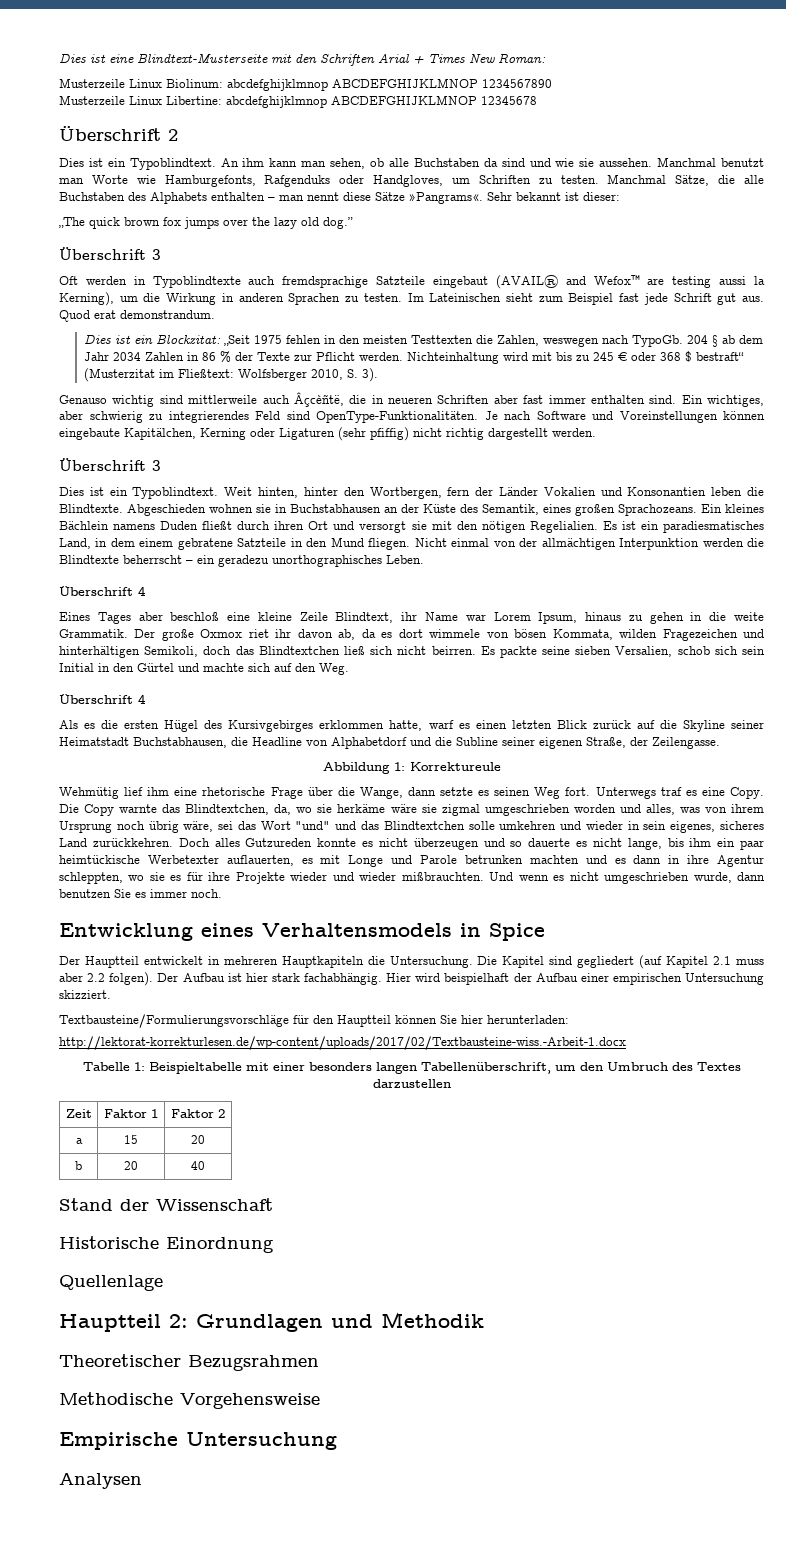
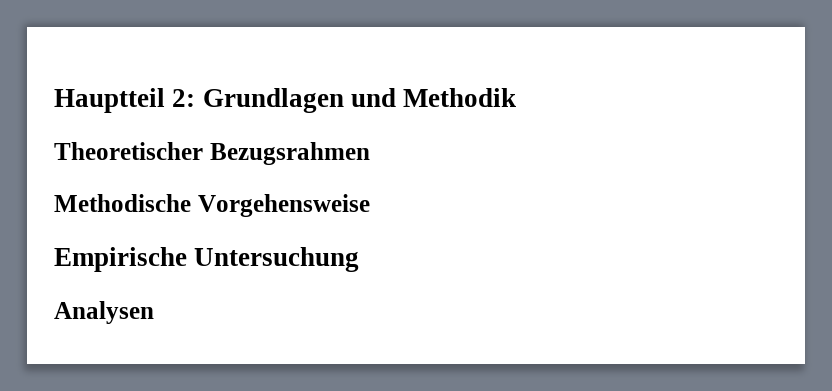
[59,53,546,66] [59,78,552,91] [59,95,537,108] [59,126,178,141] [59,157,765,170] [59,174,764,187] [59,192,620,204] [59,217,353,229] [59,247,161,260] [59,275,766,289] [59,292,764,306] [59,310,215,322] [83,334,763,347] [83,351,744,364] [83,368,378,382] [59,392,764,407] [59,411,765,423] [59,427,596,441] [59,458,161,471] [59,487,764,499] [59,504,764,516] [59,521,764,533] [59,537,765,550] [59,555,424,567] [59,586,146,596] [59,612,765,624] [59,629,765,641] [59,646,765,658] [59,663,349,675] [59,694,146,704] [59,720,764,732] [59,737,720,749] [322,762,501,774] [59,787,764,799] [59,804,764,816] [59,821,765,833] [59,838,765,850] [59,855,765,867] [59,872,766,884] [59,889,222,898] [59,923,545,941] [59,955,764,969] [59,972,764,986] [59,990,111,999] [59,1014,569,1028] [59,1036,626,1050] [82,1062,741,1074] [372,1079,451,1088] [65,1109,92,1118] [104,1109,158,1118] [171,1109,225,1118] [75,1138,83,1144] [124,1135,138,1144] [191,1135,205,1144] [75,1161,82,1170] [124,1161,138,1170] [191,1161,205,1170] [59,1198,273,1211] [59,1236,274,1253] [59,1275,163,1291] Dies ist eine Blindtext-Musterseite mit den Schriften Arial + Times New Roman: // Musterzeile Linux Biolinum: abcdefghijklmnop ABCDEFGHIJKLMNOP 1234567890 // Musterzeile Linux Libertine: abcdefghijklmnop ABCDEFGHIJKLMNOP 12345678 // Überschrift 2 // Dies ist ein Typoblindtext. An ihm kann man sehen, ob alle Buchstaben da sind und wie sie aussehen. Manchmal benutzt man Worte wie Hamburgefonts, Rafgenduks oder Handgloves, um Schriften zu testen. Manchmal Sätze, die alle Buchstaben des Alphabets enthalten – man nennt diese Sätze »Pangrams«. Sehr bekannt ist dieser: // „The quick brown fox jumps over the lazy old dog.” // Überschrift 3 // Oft werden in Typoblindtexte auch fremdsprachige Satzteile eingebaut (AVAIL® and Wefox™ are testing aussi la Kerning), um die Wirkung in anderen Sprachen zu testen. Im Lateinischen sieht zum Beispiel fast jede Schrift gut aus. Quod erat demonstrandum. // Dies ist ein Blockzitat: „Seit 1975 fehlen in den meisten Testtexten die Zahlen, weswegen nach TypoGb. 204 § ab dem Jahr 2034 Zahlen in 86 % der Texte zur Pflicht werden. Nichteinhaltung wird mit bis zu 245 € oder 368 $ bestraft“ (Musterzitat im Fließtext: Wolfsberger 2010, S. 3). // Genauso wichtig sind mittlerweile auch Âçcèñtë, die in neueren Schriften aber fast immer enthalten sind. Ein wichtiges, aber schwierig zu integrierendes Feld sind OpenType-Funktionalitäten. Je nach Software und Voreinstellungen können eingebaute Kapitälchen, Kerning oder Ligaturen (sehr pfiffig) nicht richtig dargestellt werden. // Überschrift 3 // Dies ist ein Typoblindtext. Weit hinten, hinter den Wortbergen, fern der Länder Vokalien und Konsonantien leben die Blindtexte. Abgeschieden wohnen sie in Buchstabhausen an der Küste des Semantik, eines großen Sprachozeans. Ein kleines Bächlein namens Duden fließt durch ihren Ort und versorgt sie mit den nötigen Regelialien. Es ist ein paradiesmatisches Land, in dem einem gebratene Satzteile in den Mund fliegen. Nicht einmal von der allmächtigen Interpunktion werden die Blindtexte beherrscht – ein geradezu unorthographisches Leben. // Überschrift 4 // Eines Tages aber beschloß eine kleine Zeile Blindtext, ihr Name war Lorem Ipsum, hinaus zu gehen in die weite Grammatik. Der große Oxmox riet ihr davon ab, da es dort wimmele von bösen Kommata, wilden Fragezeichen und hinterhältigen Semikoli, doch das Blindtextchen ließ sich nicht beirren. Es packte seine sieben Versalien, schob sich sein Initial in den Gürtel und machte sich auf den Weg. // Überschrift 4 // Als es die ersten Hügel des Kursivgebirges erklommen hatte, warf es einen letzten Blick zurück auf die Skyline seiner Heimatstadt Buchstabhausen, die Headline von Alphabetdorf und die Subline seiner eigenen Straße, der Zeilengasse. // Abbildung 1: Korrektureule // Wehmütig lief ihm eine rhetorische Frage über die Wange, dann setzte es seinen Weg fort. Unterwegs traf es eine Copy. Die Copy warnte das Blindtextchen, da, wo sie herkäme wäre sie zigmal umgeschrieben worden und alles, was von ihrem Ursprung noch übrig wäre, sei das Wort "und" und das Blindtextchen solle umkehren und wieder in sein eigenes, sicheres Land zurückkehren. Doch alles Gutzureden konnte es nicht überzeugen und so dauerte es nicht lange, bis ihm ein paar heimtückische Werbetexter auflauerten, es mit Longe und Parole betrunken machten und es dann in ihre Agentur schleppten, wo sie es für ihre Projekte wieder und wieder mißbrauchten. Und wenn es nicht umgeschrieben wurde, dann benutzen Sie es immer noch. // Entwicklung eines Verhaltensmodels in Spice // Der Hauptteil entwickelt in mehreren Hauptkapiteln die Untersuchung. Die Kapitel sind gegliedert (auf Kapitel 2.1 muss aber 2.2 folgen). Der Aufbau ist hier stark fachabhängig. Hier wird beispielhaft der Aufbau einer empirischen Untersuchung skizziert. // Textbausteine/Formulierungsvorschläge für den Hauptteil können Sie hier herunterladen: // http://lektorat-korrekturlesen.de/wp-content/uploads/2017/02/Textbausteine-wiss.-Arbeit-1.docx // Tabelle 1: Beispieltabelle mit einer besonders langen Tabellenüberschrift, um den Umbruch des Textes darzustellen // Zeit | Faktor 1 | Faktor 2 // a | 15 | 20 // b | 20 | 40 // Stand der Wissenschaft // Historische Einordnung // Quellenlage // -> (54, 100) none

